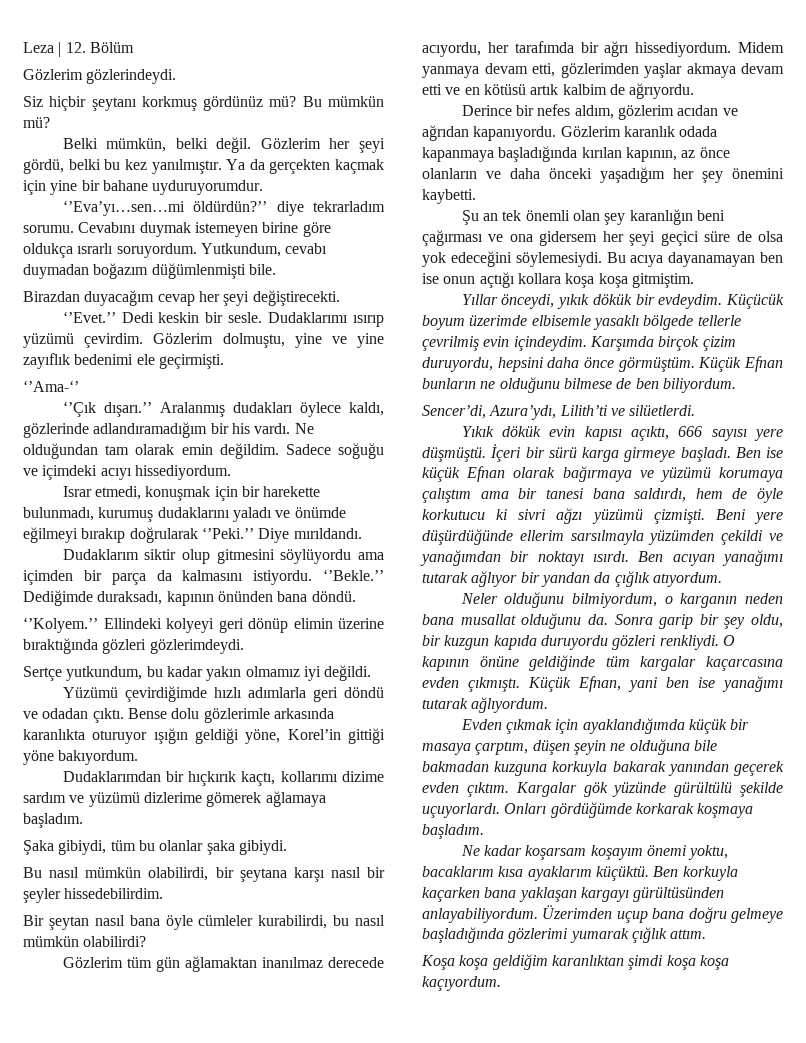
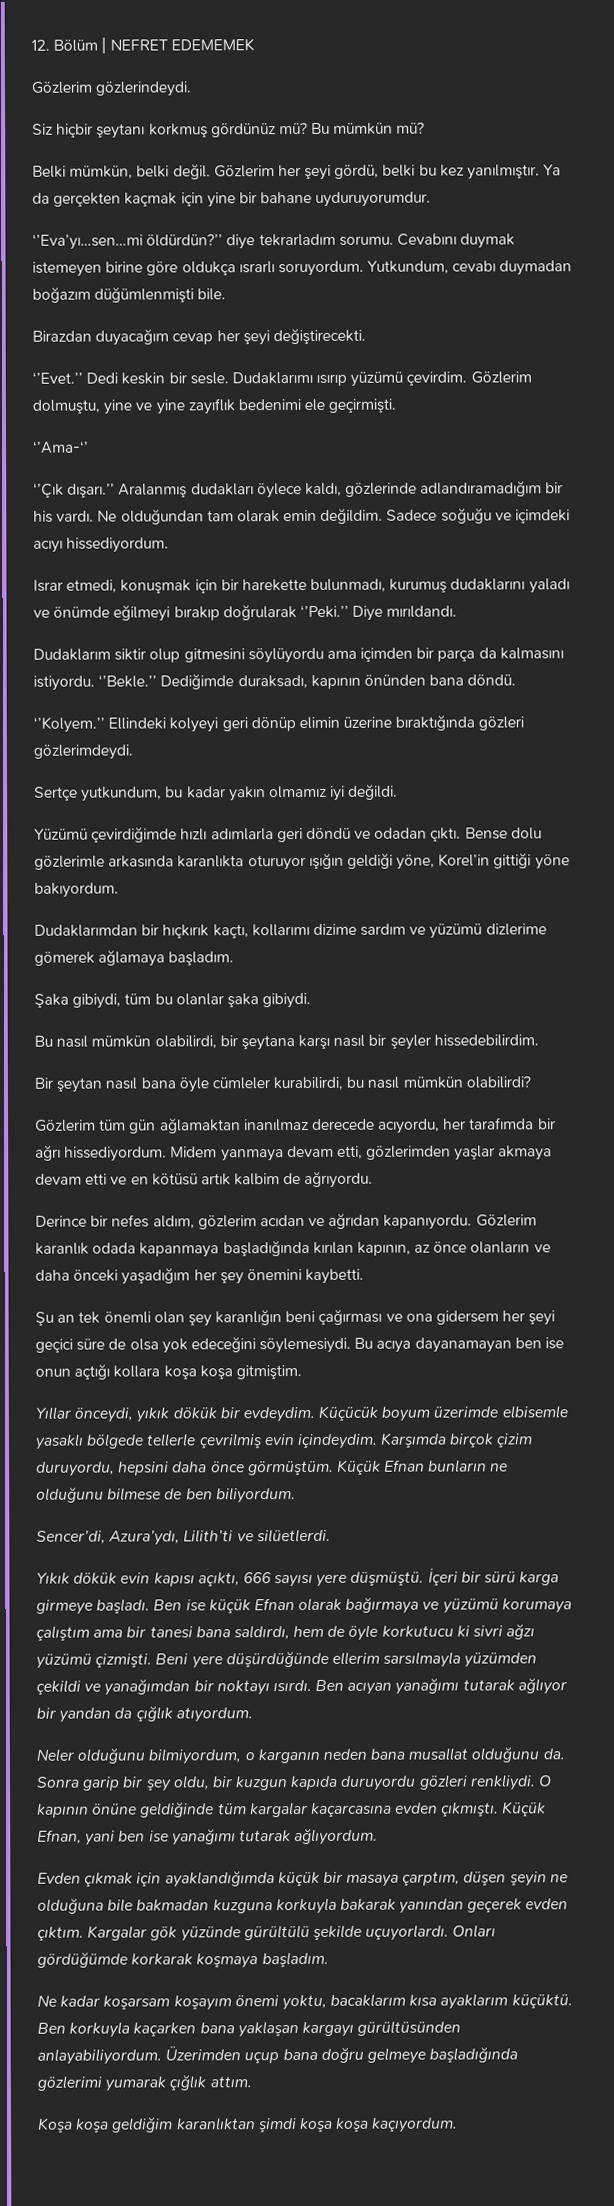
[23,42,62,57] Leza | -> (31, 45) none
(134, 47) none -> [101,36,255,54] | NEFRET EDEMEMEK

